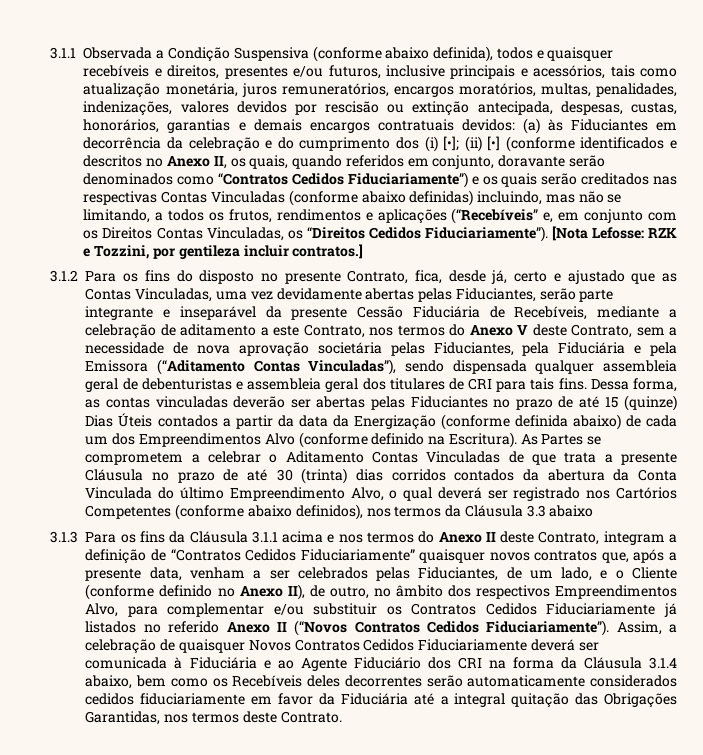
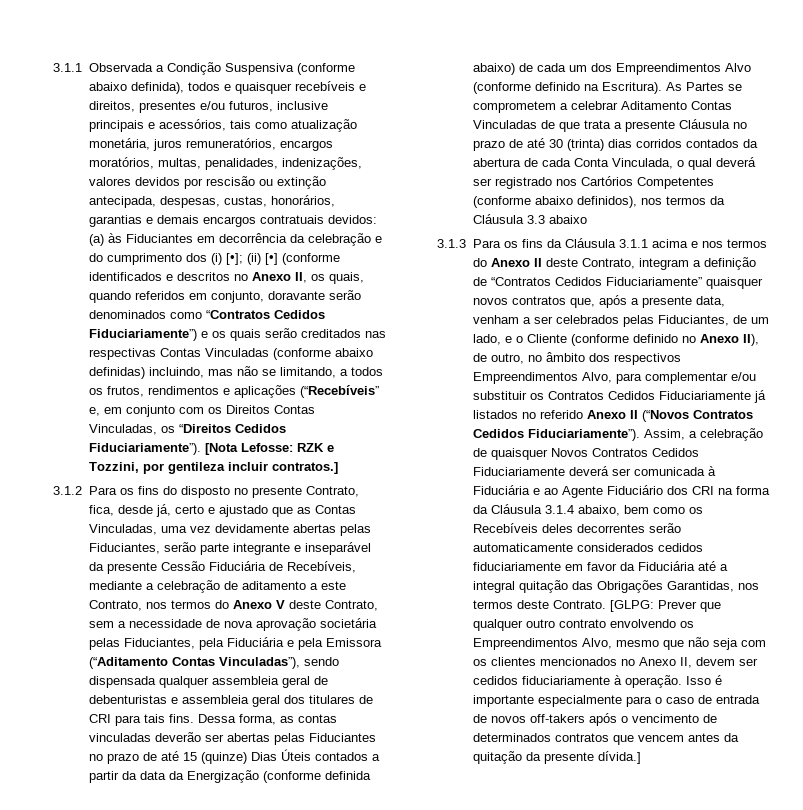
[269,454,278,463] o -> (618, 105) none
[613,469,678,481] [85,487,384,501] da Conta Vinculada do último Empreendimento Alvo, -> [523,158,673,169] de cada Conta Vinculada,
(342, 717) none -> [609,600,721,612] [472,619,694,631] [472,637,766,650] [472,657,758,668] [472,675,722,688] [472,695,760,707] [472,713,717,726] [472,733,739,745] [472,751,641,764] [GLPG: Prever que qualquer outro contrato envolvendo os Empreendimentos Alvo, mesmo que não seja com os clientes mencionados no Anexo II, devem ser cedidos fiduciariamente à operação. Isso é importante especialmente para o caso de entrada de novos off-takers após o vencimento de determinados contratos que vencem antes da quitação da presente dívida.]

